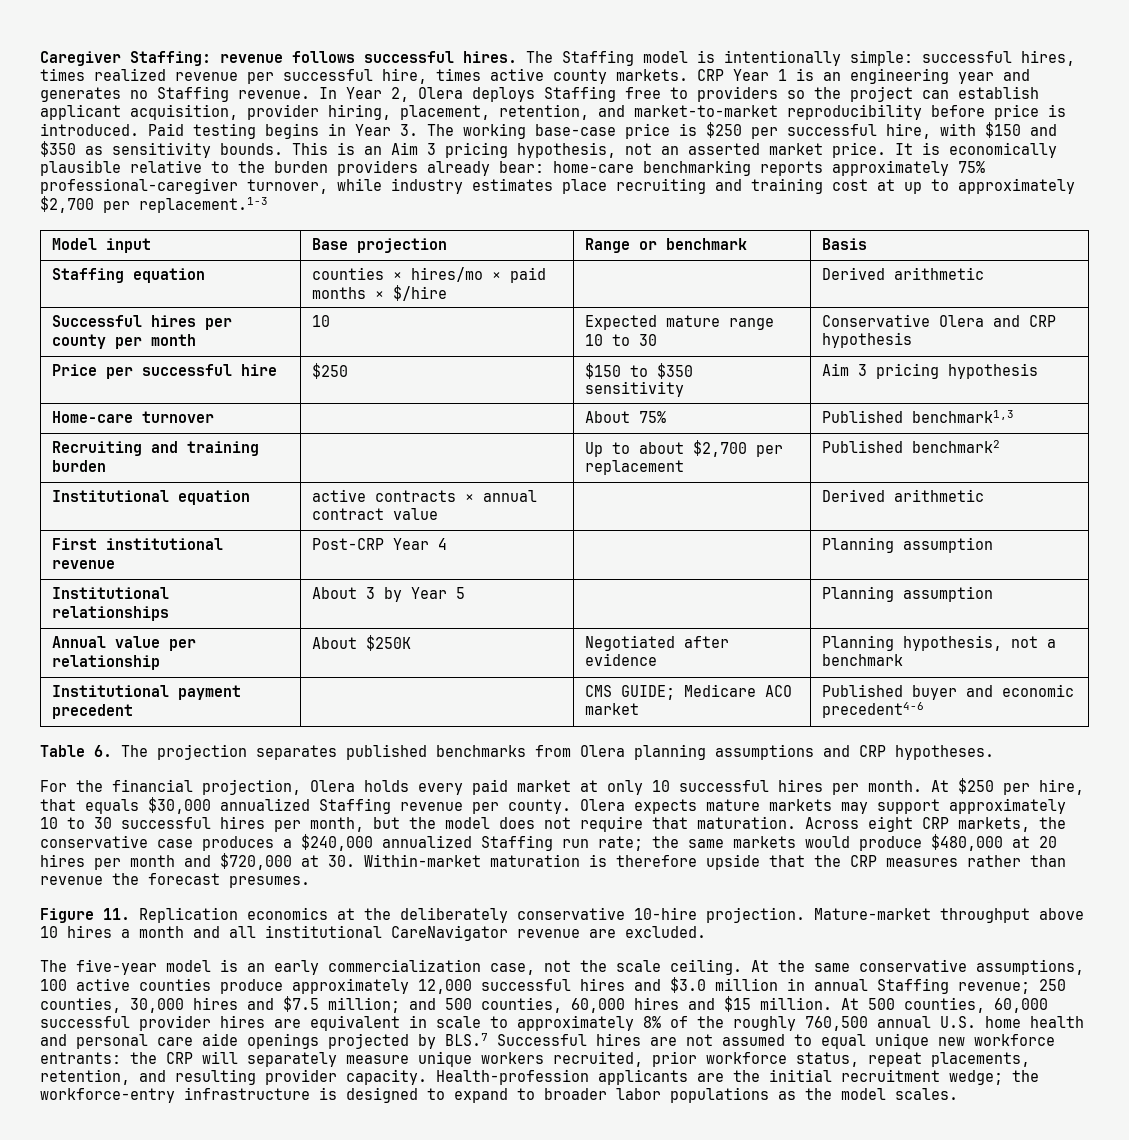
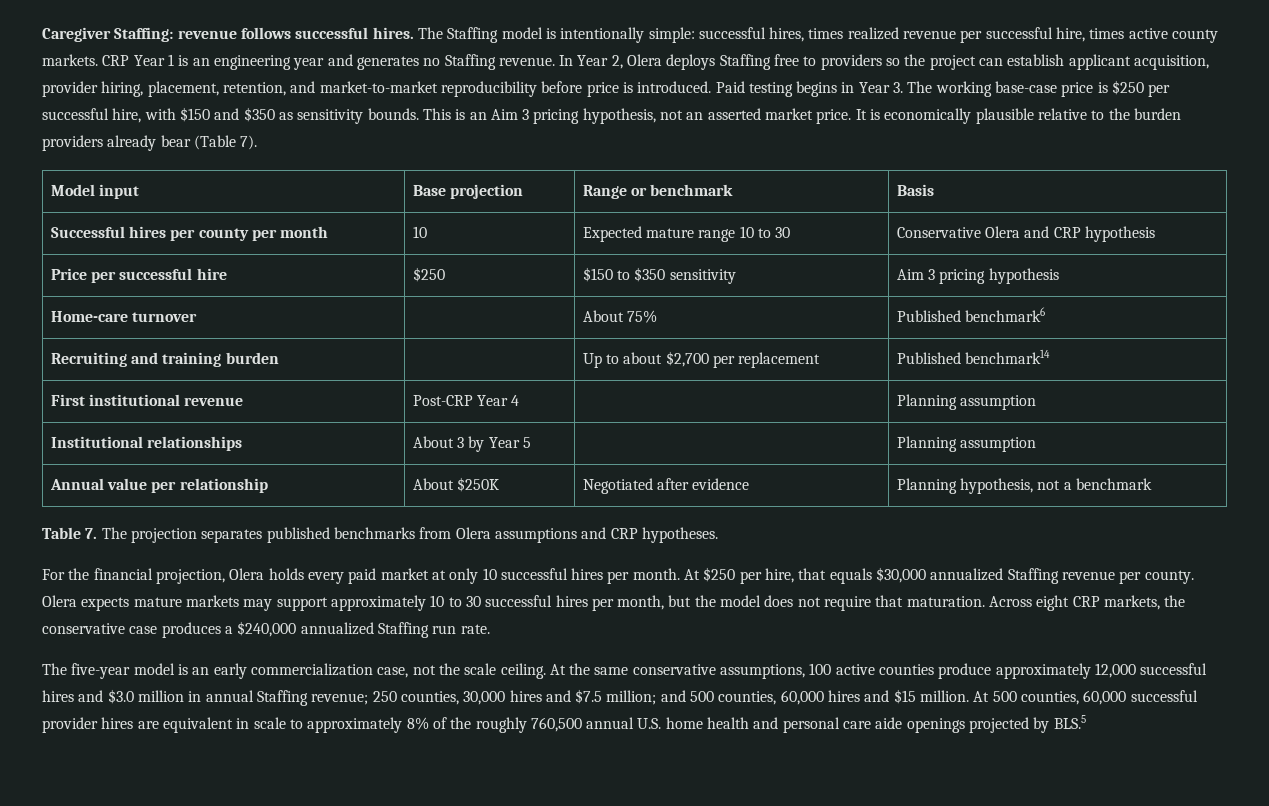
[499,160,985,176] [40,178,1075,194] [40,196,268,213] bear: home-care benchmarking reports approximately 75% professional-caregiver turnover, while industry estimates place recruiting and training cost at up to approximately $2,700 per replacement.1-3 -> [160,135,258,150] bear (Table 7).
[51,268,205,283] [311,267,546,283] [311,285,447,301] [821,267,984,280] // Staffing equation | counties × hires/mo × paid months × $/hire | | Derived arithmetic -> (934, 190) none
[911,410,1014,423] benchmark1,3 -> [964,307,1045,322] benchmark6
[911,440,1000,453] [51,490,250,505] [311,489,537,502] [311,508,438,520] [821,489,984,502] benchmark2 // Institutional equation | active contracts × annual contract value | | Derived arithmetic -> [964,349,1050,364] benchmark14
[51,685,241,700] [51,704,133,719] [584,684,792,700] [584,703,639,715] [821,684,1074,700] [821,702,924,718] // Institutional payment precedent | | CMS GUIDE; Medicare ACO market | Published buyer and economic precedent4-6 -> (1152, 484) none
[94,745,112,757] 6. -> [85,528,98,539] 7.
[634,744,706,760] planning -> (491, 533) none
[598,834,1057,851] [40,853,1066,870] [40,873,310,888] [40,907,1084,923] [40,925,706,941] rate; the same markets would produce $480,000 at 20 hires per month and $720,000 at 30. Within-market maturation is therefore upside that the CRP measures rather than revenue the forecast presumes. // Figure 11. Replication economics at the deliberately conservative 10-hire projection. Mature-market throughput above 10 hires a month and all institutional CareNavigator revenue are excluded. -> [460,624,490,634] rate.
[445,1033,1055,1049] [40,1051,1030,1067] [40,1069,1039,1085] [40,1087,958,1103] BLS.7 Successful hires are not assumed to equal unique new workforce entrants: the CRP will separately measure unique workers recruited, prior workforce status, repeat placements, retention, and resulting provider capacity. Health-profession applicants are the initial recruitment wedge; the workforce-entry infrastructure is designed to expand to broader labor populations as the model scales. -> [1053,715,1086,729] BLS.5

